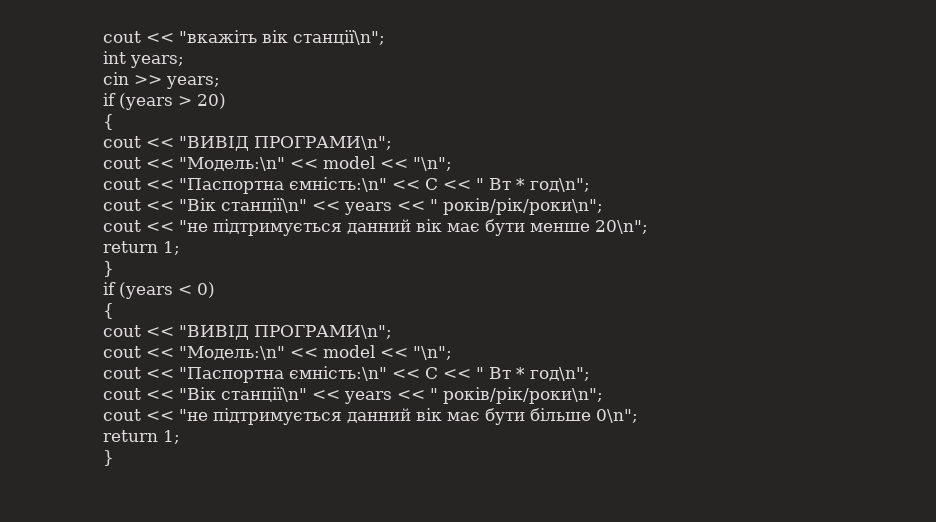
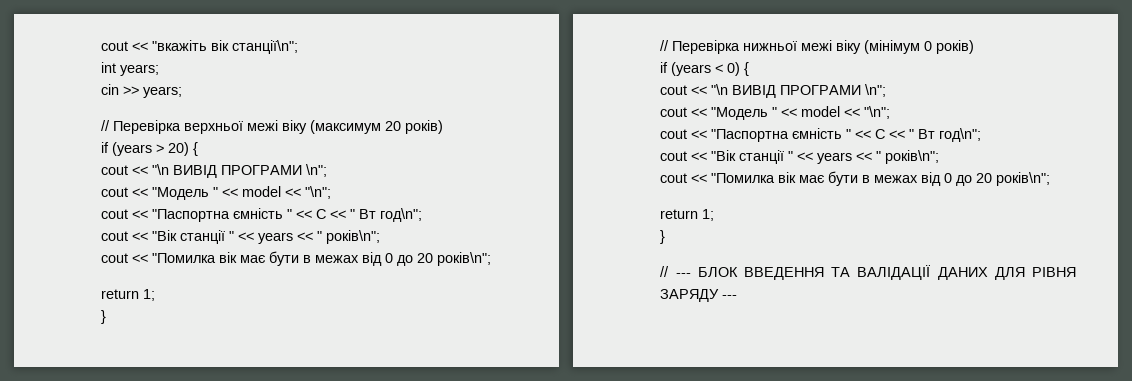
(221, 82) none -> [101,120,444,134] // // Перевірка верхньої межі віку (максимум 20 років)
[103,114,115,130] [103,136,393,151] [103,156,453,171] [103,177,591,194] [103,198,604,215] [103,219,649,236] [103,241,181,255] [103,261,115,277] // { // cout << "ВИВІД ПРОГРАМИ\n"; // cout << "Модель:\n" << model << "\n"; // cout << "Паспортна ємність:\n" << C << " Вт * год\n"; // cout << "Вік станції\n" << years << " років/рік/роки\n"; // cout << "не підтримується данний вік має бути менше 20\n"; // return 1; // } -> [193,142,199,156] [101,164,328,178] [101,186,332,200] [101,208,423,222] [101,230,381,244] [101,251,492,266] [101,289,156,301] [101,310,107,324] [660,40,975,54] { // cout << "\n ВИВІД ПРОГРАМИ \n"; // cout << "Модель " << model << "\n"; // cout << "Паспортна ємність " << C << " Вт год\n"; // cout << "Вік станції " << years << " років\n"; // cout << "Помилка вік має бути в межах від 0 до 20 років\n"; // return 1; // } // // Перевірка нижньої межі віку (мінімум 0 років)
[103,303,115,319] [103,325,393,340] [103,345,453,360] [103,366,591,383] [103,387,604,404] [103,408,639,425] [103,430,181,444] [103,450,115,466] // { // cout << "ВИВІД ПРОГРАМИ\n"; // cout << "Модель:\n" << model << "\n"; // cout << "Паспортна ємність:\n" << C << " Вт * год\n"; // cout << "Вік станції\n" << years << " років/рік/роки\n"; // cout << "не підтримується данний вік має бути більше 0\n"; // return 1; // } -> [744,62,750,76] [660,84,887,98] [660,106,891,120] [660,128,982,142] [660,150,940,164] [660,171,1051,186] [660,209,715,221] [660,230,666,244] [660,265,1076,280] [660,289,738,302] { // cout << "\n ВИВІД ПРОГРАМИ \n"; // cout << "Модель " << model << "\n"; // cout << "Паспортна ємність " << C << " Вт год\n"; // cout << "Вік станції " << years << " років\n"; // cout << "Помилка вік має бути в межах від 0 до 20 років\n"; // return 1; // } // // --- БЛОК ВВЕДЕННЯ ТА ВАЛІДАЦІЇ ДАНИХ ДЛЯ РІВНЯ ЗАРЯДУ ---

